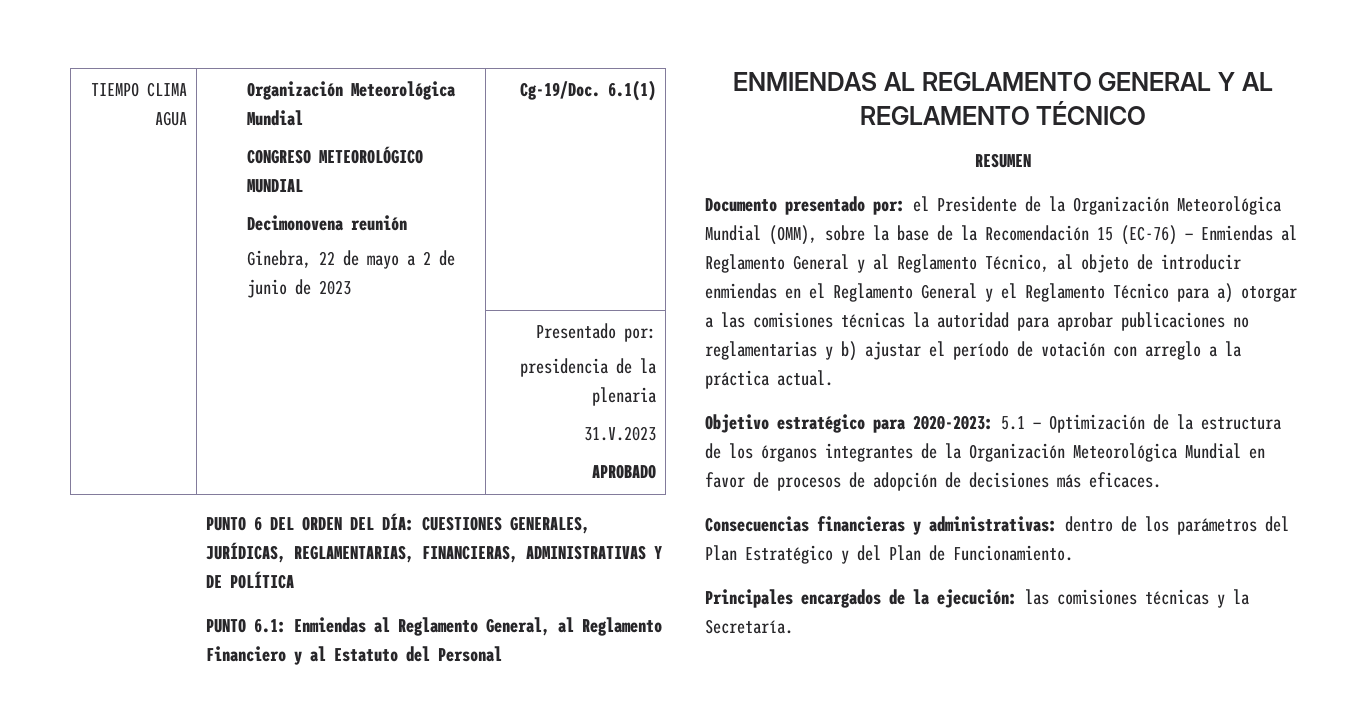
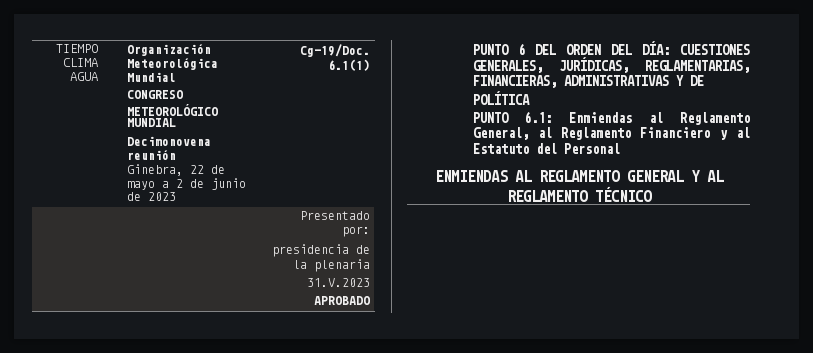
[975,153,1031,168] [705,196,1281,215] [705,225,1297,245] [705,254,1241,273] [705,283,1297,303] [705,312,1249,331] [705,341,1241,361] [705,370,833,389] [705,414,1281,433] [705,443,1265,462] [705,472,1161,491] [705,516,1289,535] [705,545,1073,564] [705,589,1249,608] [705,619,793,634] // RESUMEN // Documento presentado por: el Presidente de la Organización Meteorológica Mundial (OMM), sobre la base de la Recomendación 15 (EC-76) — Enmiendas al Reglamento General y al Reglamento Técnico, al objeto de introducir enmiendas en el Reglamento General y el Reglamento Técnico para a) otorgar a las comisiones técnicas la autoridad para aprobar publicaciones no reglamentarias y b) ajustar el período de votación con arreglo a la práctica actual. // Objetivo estratégico para 2020-2023: 5.1 — Optimización de la estructura de los órganos integrantes de la Organización Meteorológica Mundial en favor de procesos de adopción de decisiones más eficaces. // Consecuencias financieras y administrativas: dentro de los parámetros del Plan Estratégico y del Plan de Funcionamiento. // Principales encargados de la ejecución: las comisiones técnicas y la Secretaría. -> (652, 194) none

